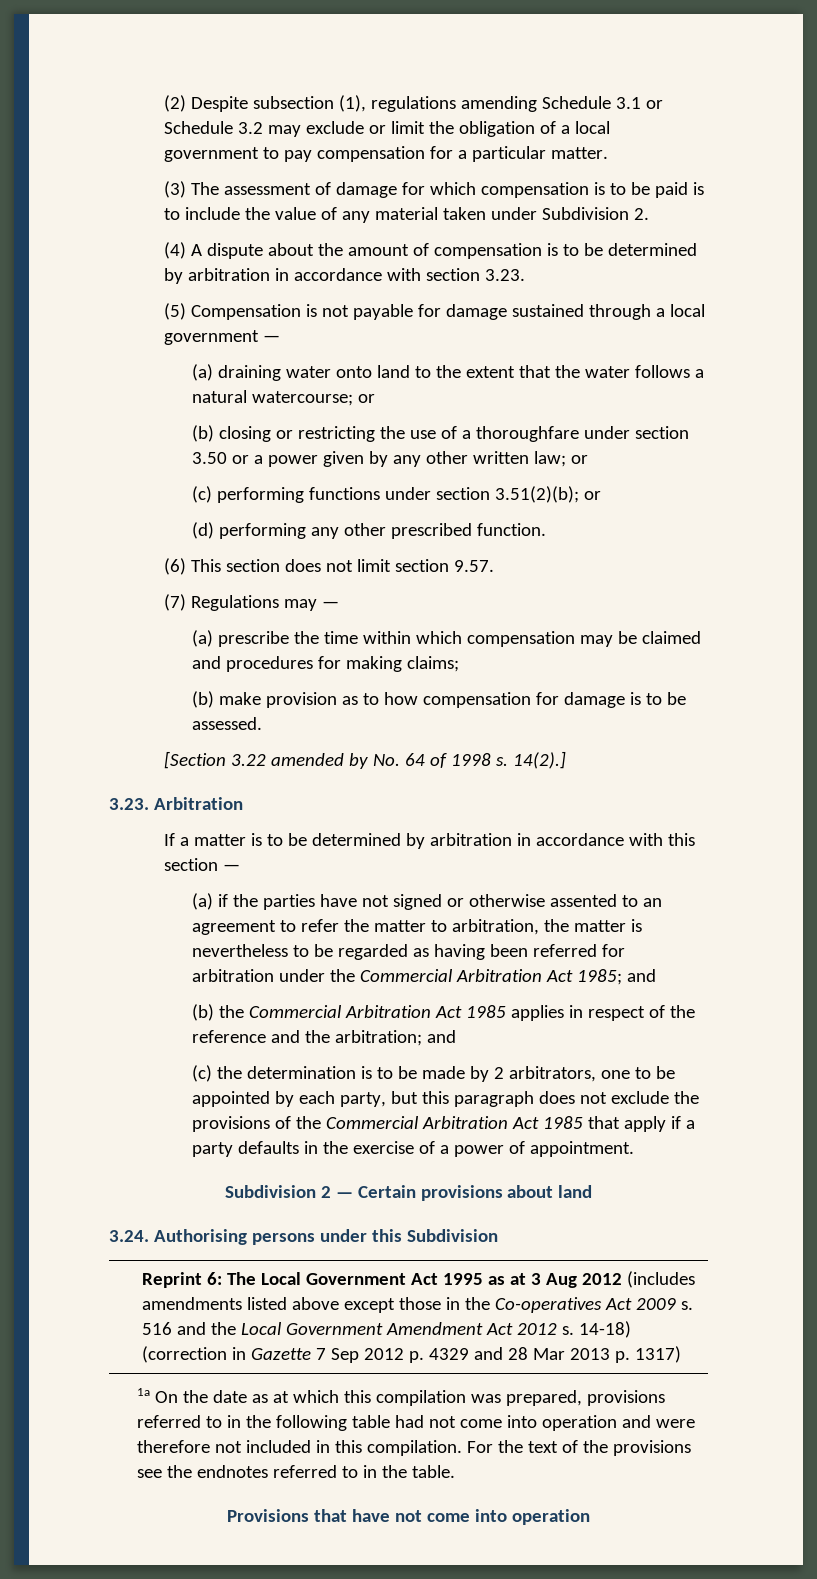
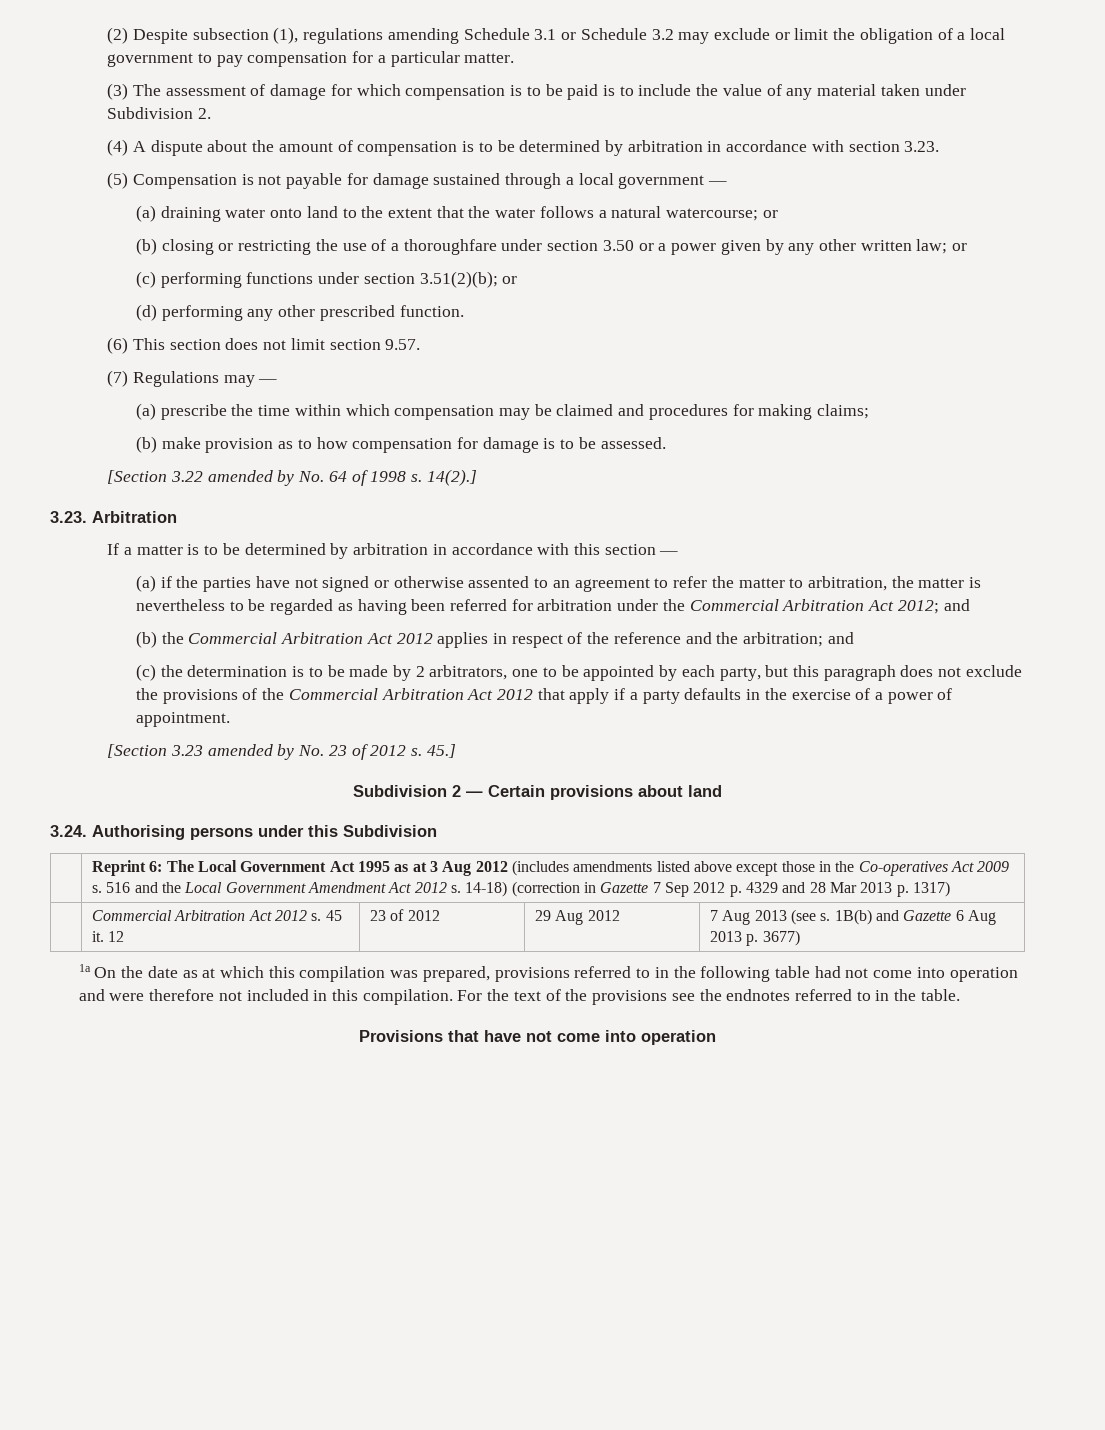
[576,969,622,985] 1985; -> [897,600,939,614] 2012;
[465,1005,506,1018] 1985 -> [396,633,433,644] 2012
[542,1116,583,1129] 1985 -> [496,689,533,700] 2012
(634, 1149) none -> [107,744,456,760] // [Section 3.23 amended by No. 23 of 2012 s. 45.]
(681, 1354) none -> [92,910,342,921] [92,931,125,942] [370,909,440,921] [535,910,620,925] [710,909,997,925] [710,930,800,946] // | Commercial Arbitration Act 2012 s. 45 it. 12 | 23 of 2012 | 29 Aug 2012 | 7 Aug 2013 (see s. 1B(b) and Gazette 6 Aug 2013 p. 3677)

